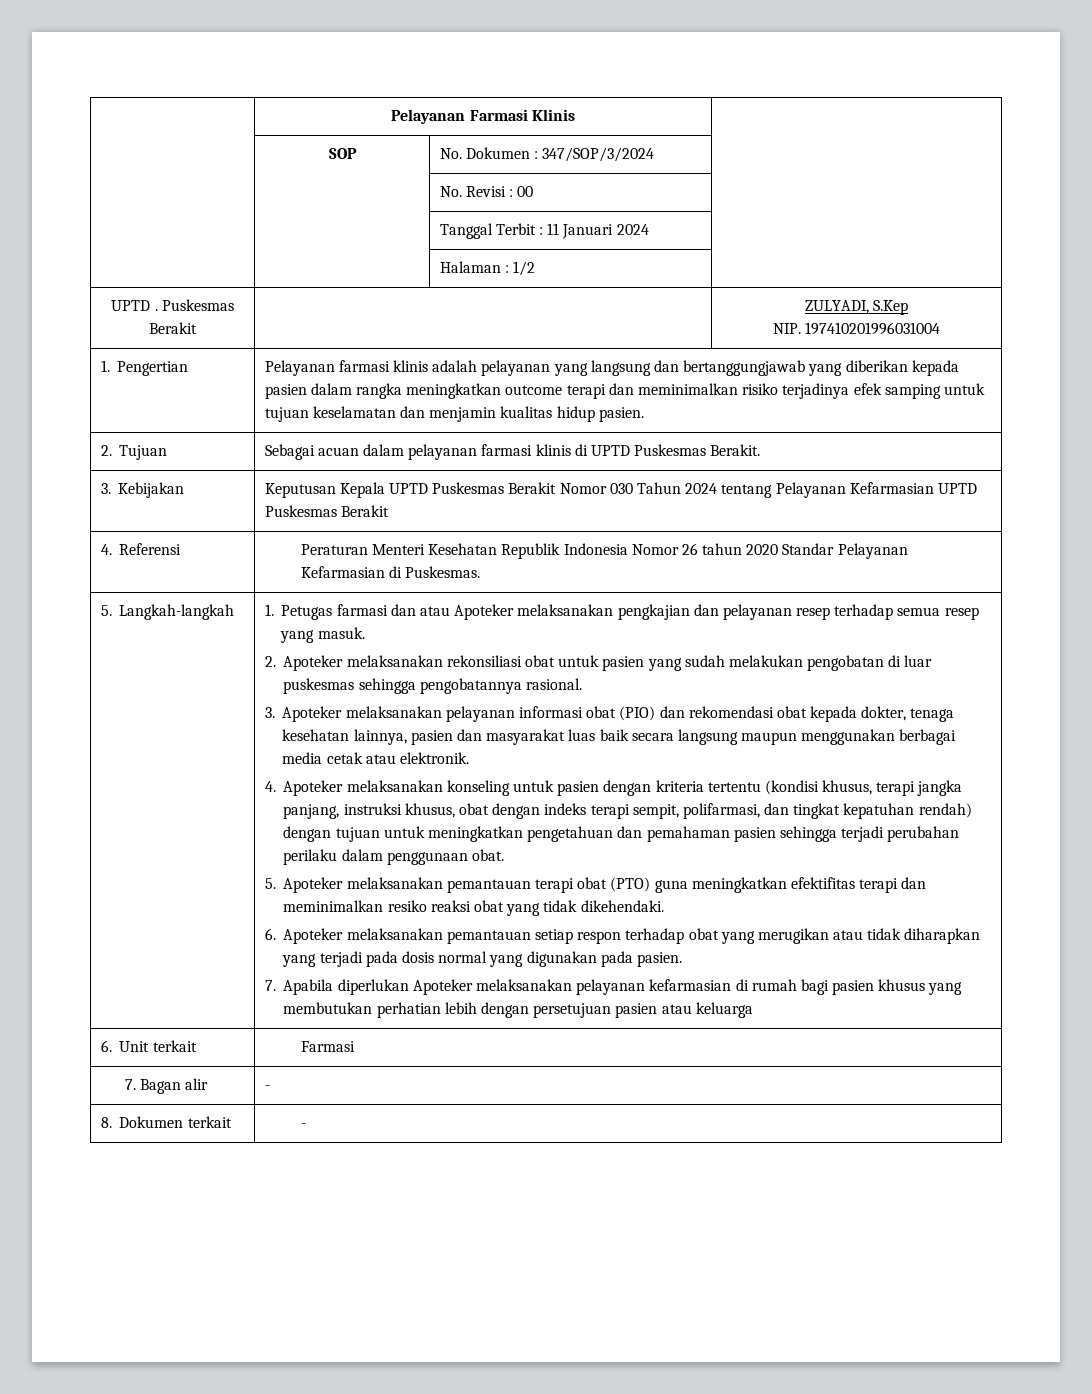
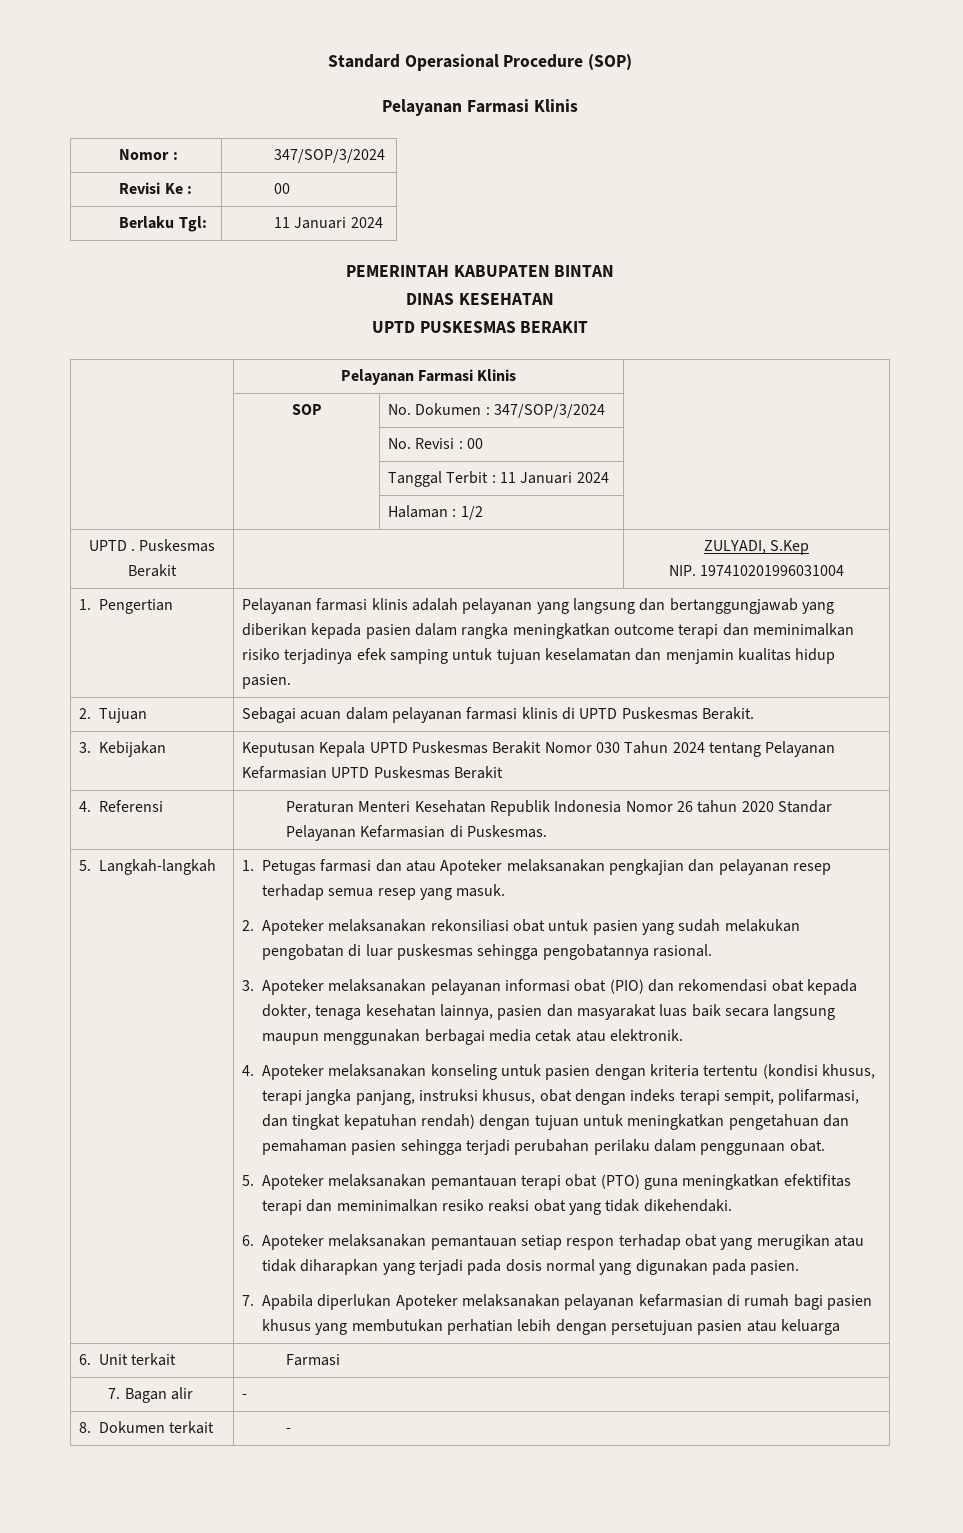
(391, 116) none -> [327,54,633,71] [382,99,578,116] [119,149,178,160] [274,149,386,163] [119,182,192,194] [274,183,291,194] [119,216,207,232] [274,217,383,229] [345,265,615,277] [406,293,554,305] [371,321,589,333] Standard Operasional Procedure (SOP) // Pelayanan Farmasi Klinis // Nomor : | 347/SOP/3/2024 // Revisi Ke : | 00 // Berlaku Tgl: | 11 Januari 2024 // PEMERINTAH KABUPATEN BINTAN // DINAS KESEHATAN // UPTD PUSKESMAS BERAKIT //

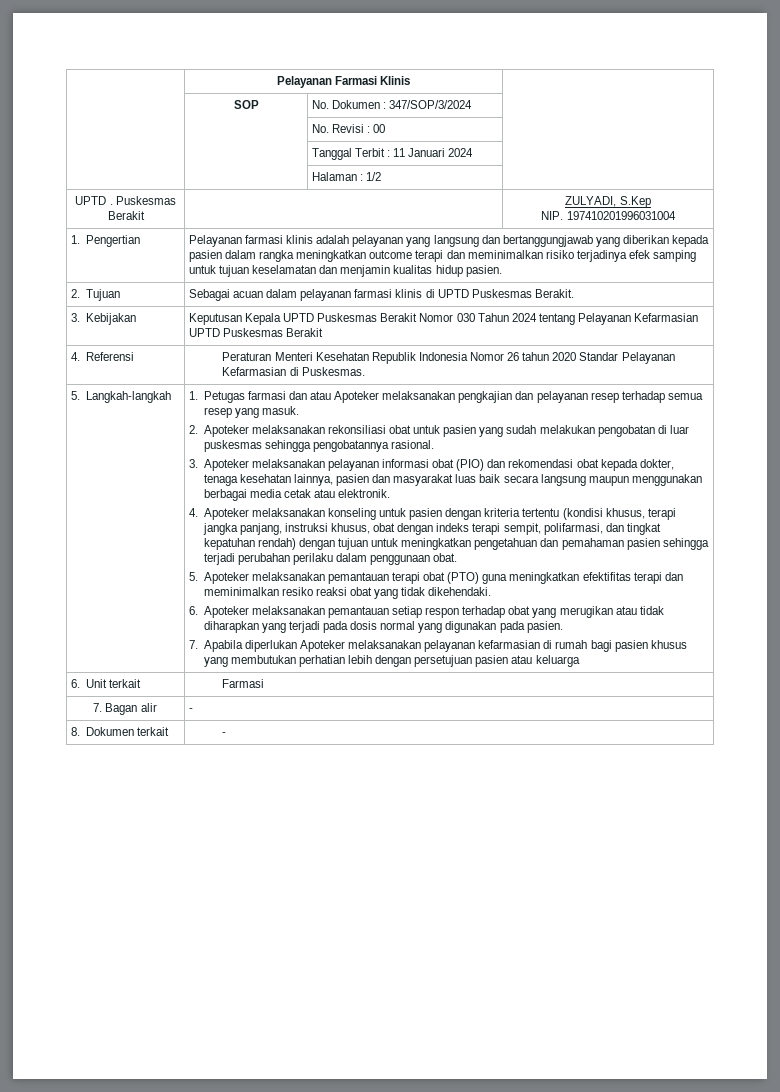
[327,54,633,71] [382,99,578,116] [119,149,178,160] [274,149,386,163] [119,182,192,194] [274,183,291,194] [119,216,207,232] [274,217,383,229] [345,265,615,277] [406,293,554,305] [371,321,589,333] Standard Operasional Procedure (SOP) // Pelayanan Farmasi Klinis // Nomor : | 347/SOP/3/2024 // Revisi Ke : | 00 // Berlaku Tgl: | 11 Januari 2024 // PEMERINTAH KABUPATEN BINTAN // DINAS KESEHATAN // UPTD PUSKESMAS BERAKIT // -> (276, 82) none

